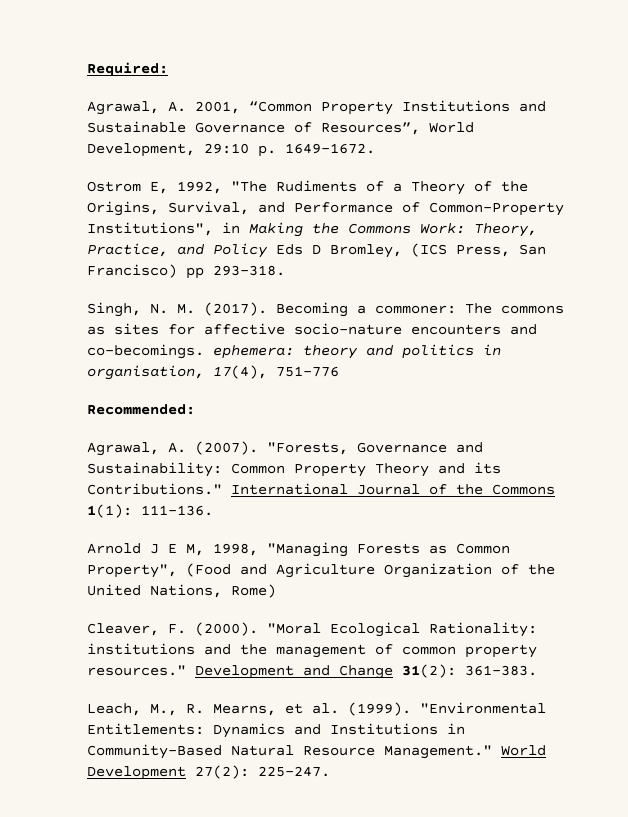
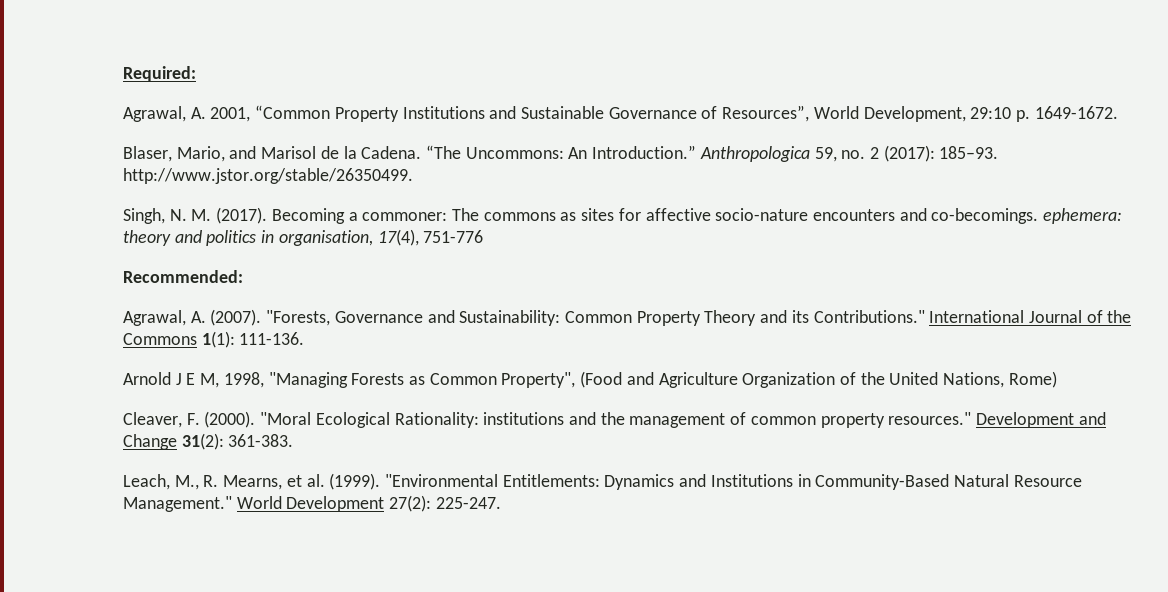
[87,180,529,195] [87,201,565,216] [87,222,538,237] [87,243,547,258] [87,264,286,279] Ostrom E, 1992, "The Rudiments of a Theory of the Origins, Survival, and Performance of Common-Property Institutions", in Making the Commons Work: Theory, Practice, and Policy Eds D Bromley, (ICS Press, San Francisco) pp 293-318. -> [122,145,999,162] [122,168,413,184] Blaser, Mario, and Marisol de la Cadena. “The Uncommons: An Introduction.” Anthropologica 59, no. 2 (2017): 185–93. http://www.jstor.org/stable/26350499.

